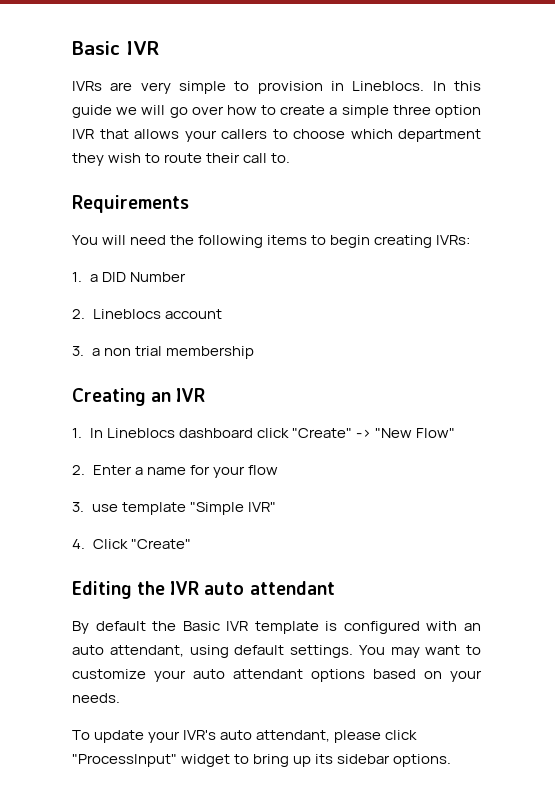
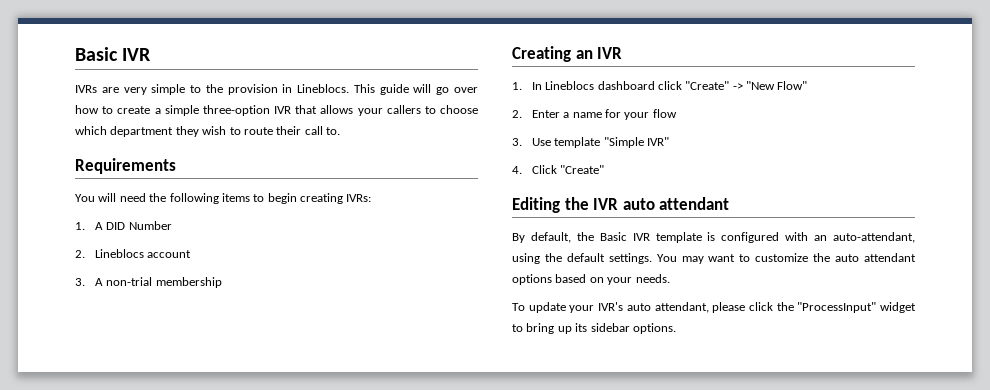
(250, 86) none -> [205,84,223,93] the
[432,81,481,91] [72,105,138,118] In this guide we -> [353,84,409,95] This guide
[392,105,482,118] three option -> [202,105,270,116] three-option
[89,274,98,282] a -> [94,222,103,230] A
[91,346,162,356] a non trial -> [94,277,153,286] A non-trial
[91,504,118,512] use -> [531,138,551,146] Use
[95,621,146,631] default -> [530,232,571,243] default,
[72,645,229,658] auto attendant, using -> [833,232,915,243] [512,253,562,264] auto-attendant, using the
[154,670,186,682] your -> [813,253,831,262] the
(418, 735) none -> [776,302,794,311] the

